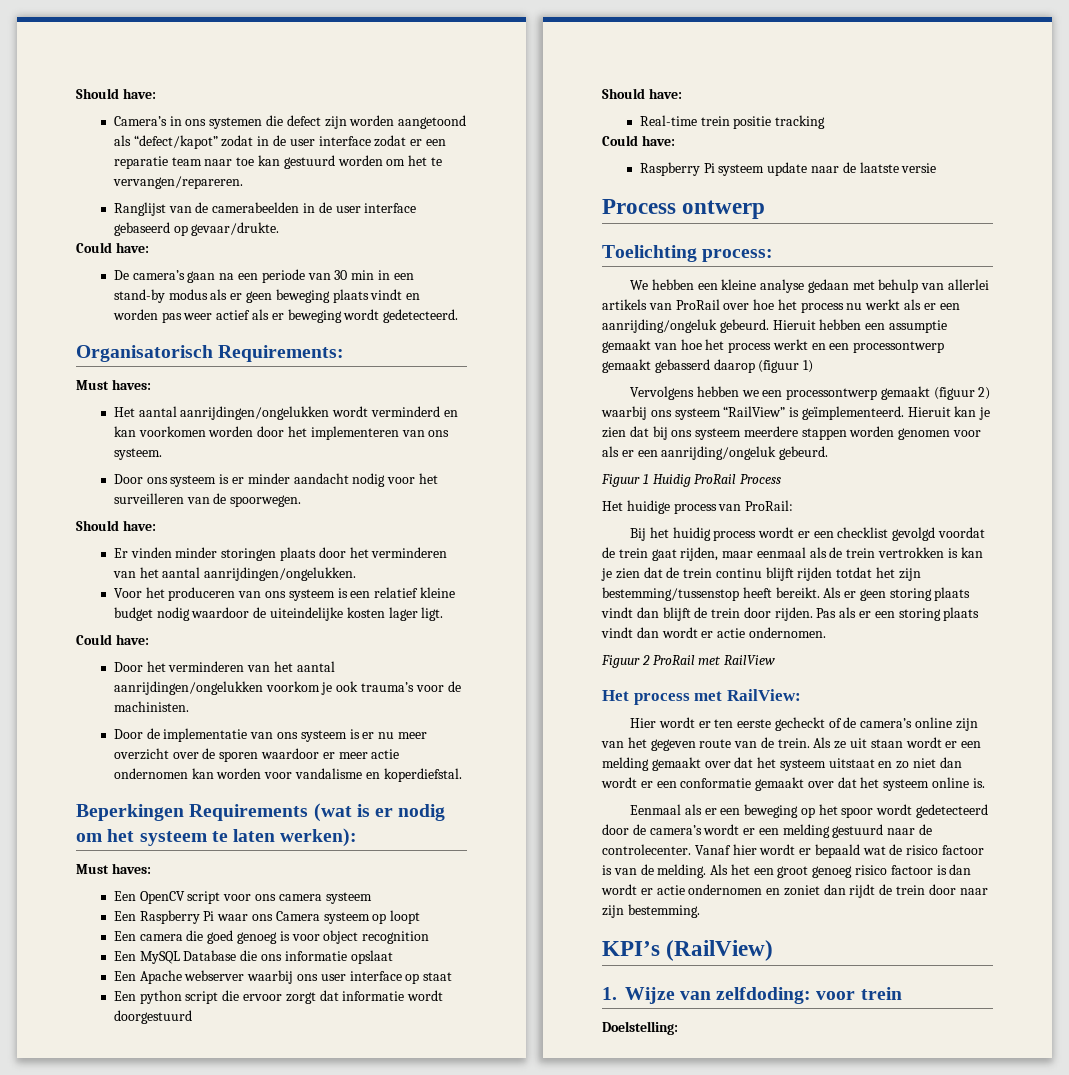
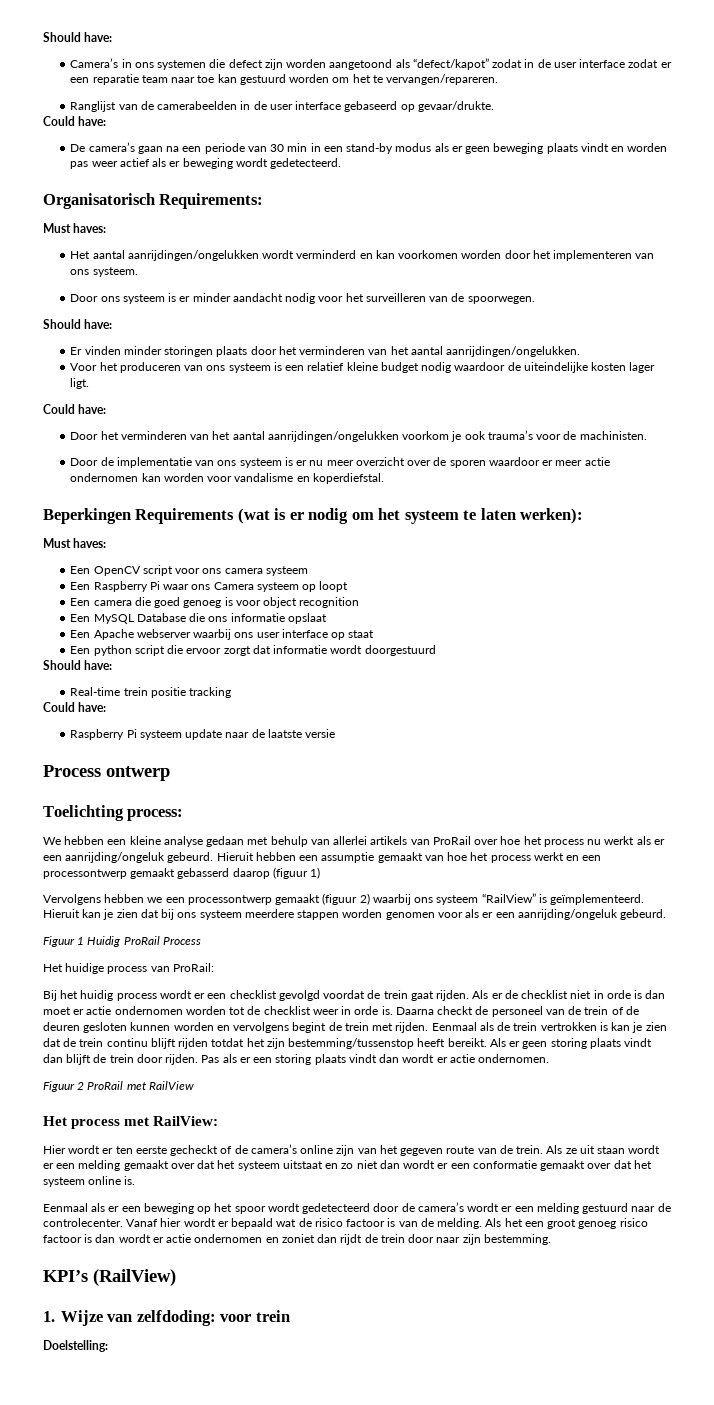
[680,547,806,561] rijden, maar eenmaal -> [436,990,666,1001] [43,1006,639,1017] [43,1022,477,1033] rijden. Als er de checklist niet in orde is dan moet er actie ondernomen worden tot de checklist weer in orde is. Daarna checkt de personeel van de trein of de deuren gesloten kunnen worden en vervolgens begint de trein met rijden. Eenmaal

